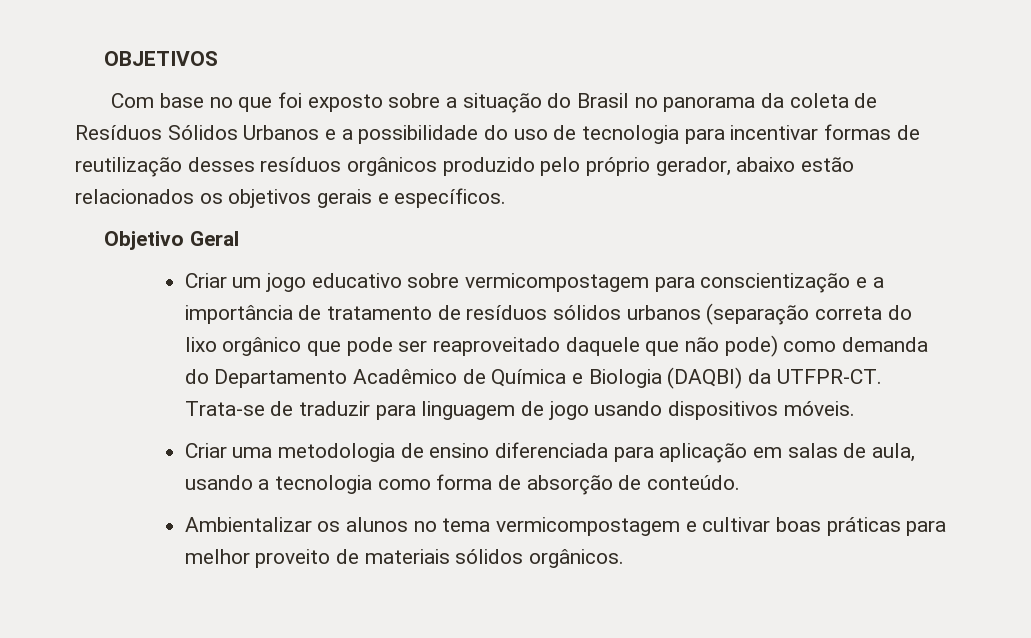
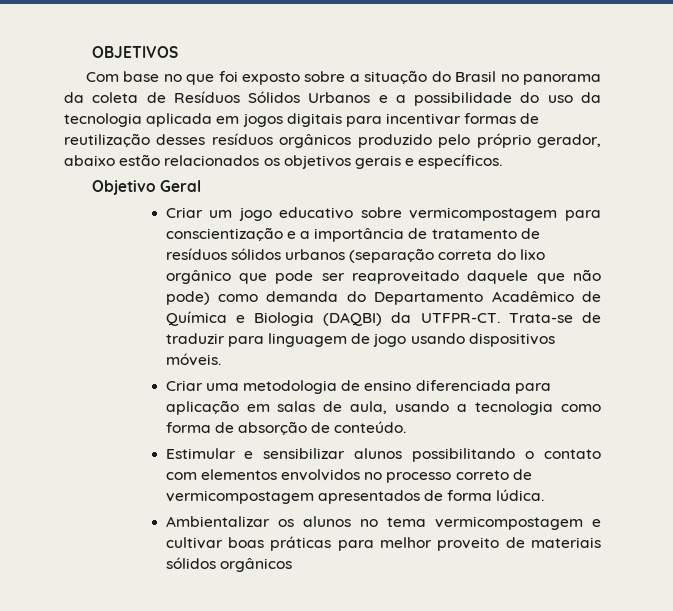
[553,125,680,144] de tecnologia -> [580,92,601,103] [64,113,342,127] da tecnologia aplicada em jogos digitais
(741, 482) none -> [165,448,601,462] [165,469,532,483] [165,489,545,504] // Estimular e sensibilizar alunos possibilitando o contato com elementos envolvidos no processo correto de vermicompostagem apresentados de forma lúdica.
[529,549,625,568] orgânicos. -> [219,558,292,572] orgânicos

